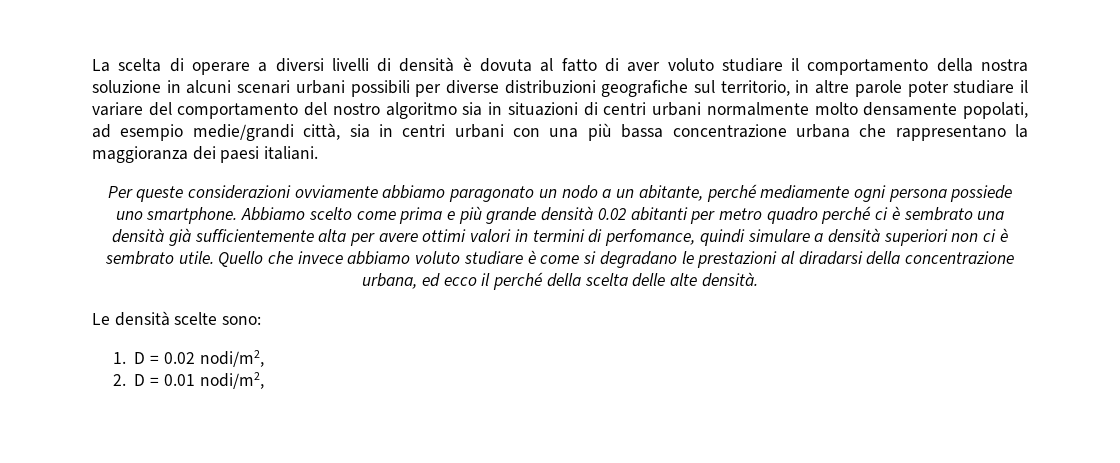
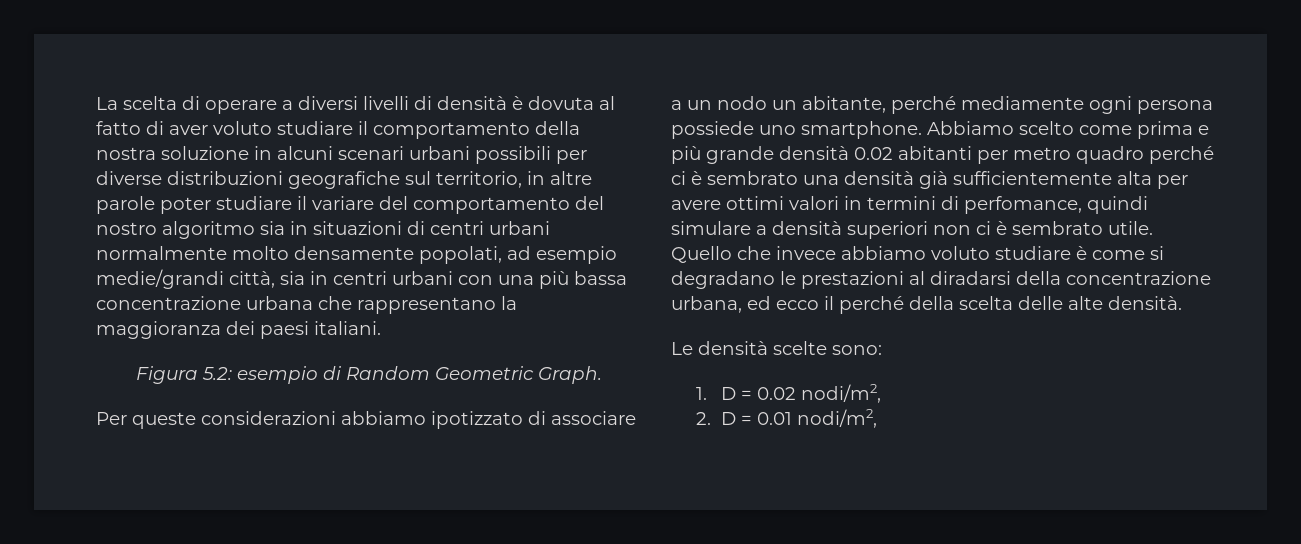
[107,185,535,202] Per queste considerazioni ovviamente abbiamo paragonato -> [135,366,602,384] [96,411,636,429] [671,100,682,110] Figura 5.2: esempio di Random Geometric Graph. // Per queste considerazioni abbiamo ipotizzato di associare a
[602,189,612,198] a -> (767, 103) none

